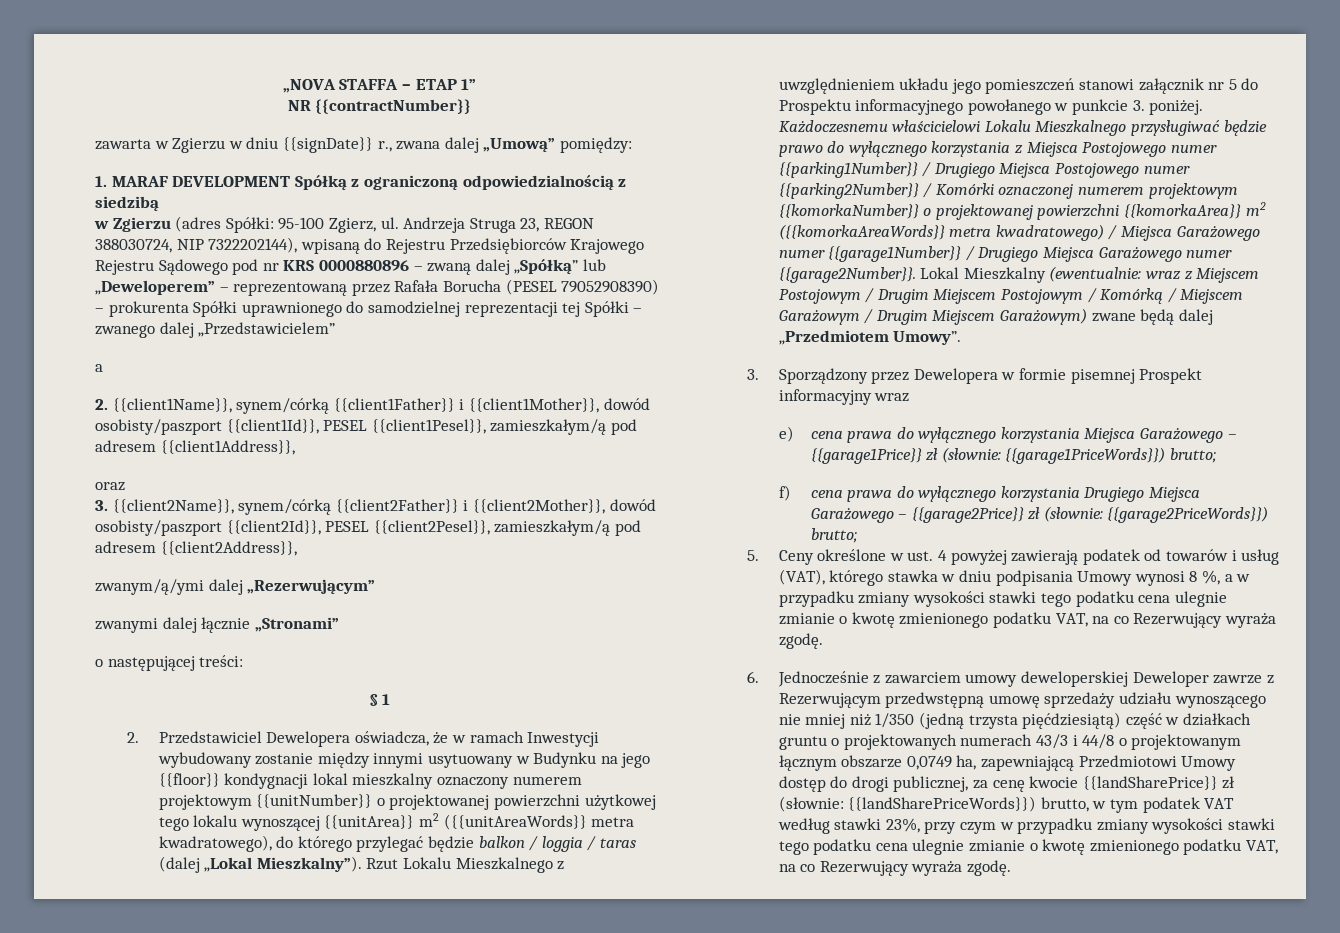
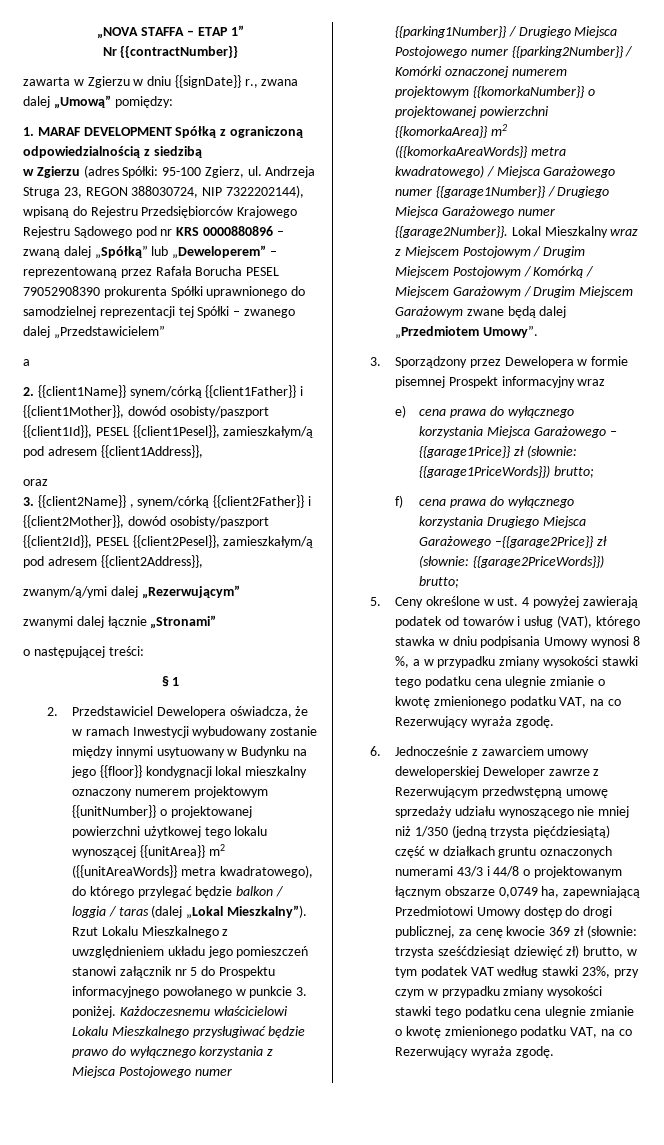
[287,100,311,111] NR -> [102,47,117,56] Nr
[505,279,660,295] [95,308,104,313] (PESEL 79052908390) – -> [246,267,280,276] [23,286,100,296] PESEL 79052908390
[112,398,232,413] {{client1Name}}, -> [37,385,126,398] {{client1Name}}
[112,499,234,514] {{client2Name}}, -> [37,495,134,508] {{client2Name}} ,
[1049,266,1142,282] (ewentualnie: -> (608, 232) none
[1000,308,1088,325] Garażowym) -> [394,306,463,318] Garażowym
[898,507,1024,523] – {{garage2Price}} -> [495,536,594,548] –{{garage2Price}}
[831,734,1033,750] o projektowanych numerach -> [540,846,613,858] [394,866,453,876] oznaczonych numerami
[1082,776,1236,790] [778,796,1037,812] {{landSharePrice}} zł (słownie: {{landSharePriceWords}}) -> [549,925,637,938] [394,945,580,958] 369 zł (słownie: trzysta sześćdziesiąt dziewięć zł)

